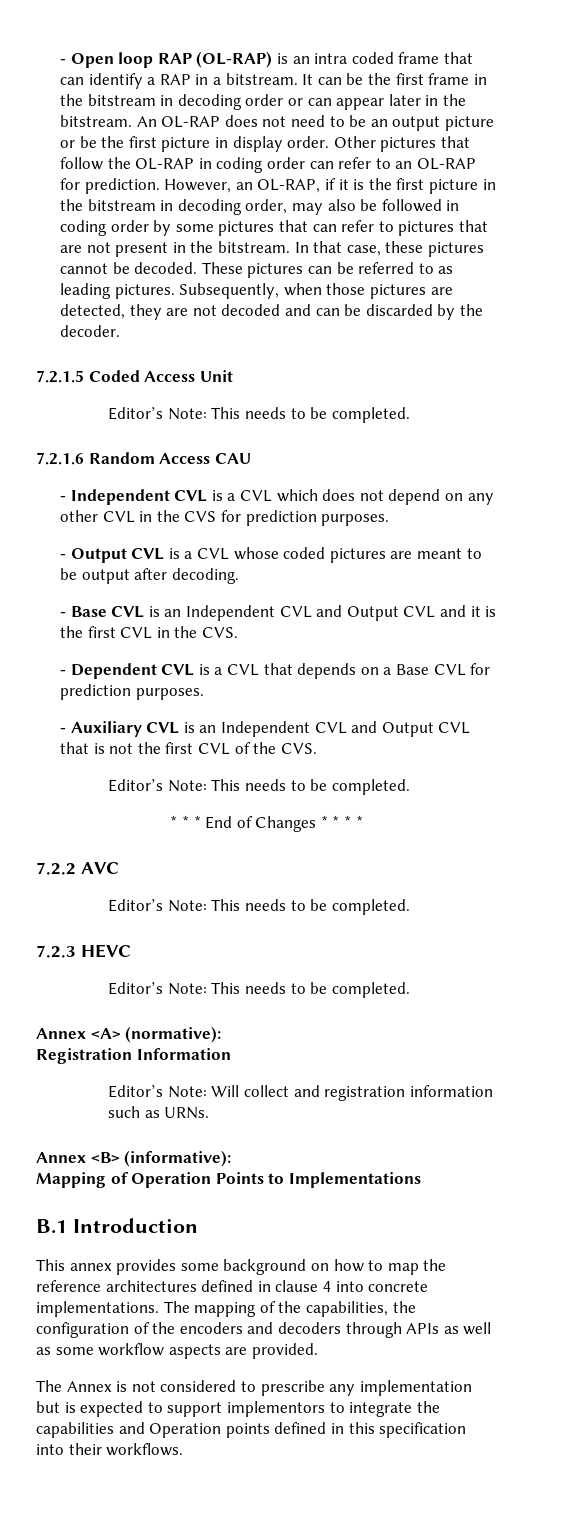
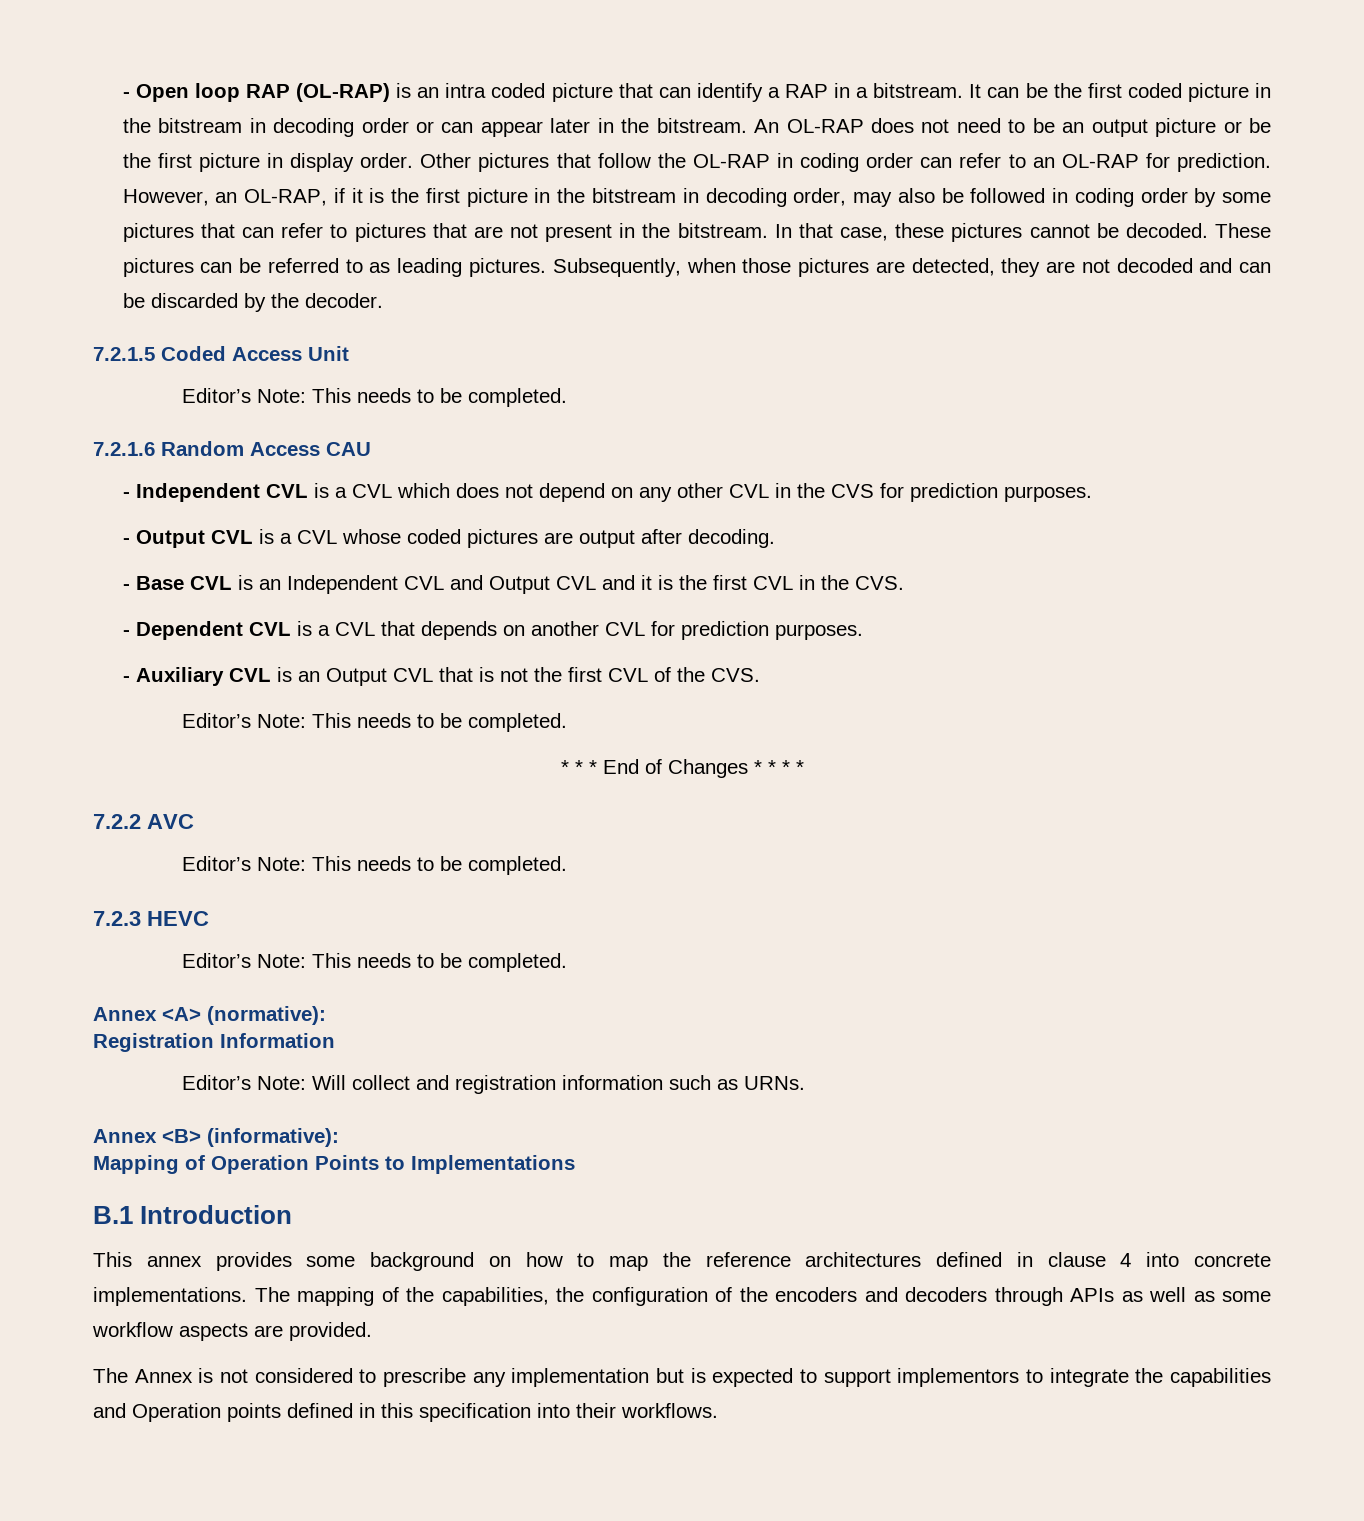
[398,52,440,64] frame -> [551,83,613,102] picture
[428,73,470,85] frame -> [1127,83,1249,102] coded picture
[416,548,482,559] [60,568,78,580] meant to be -> (573, 538) none
[383,664,429,675] a Base -> [530,621,599,636] another
[221,721,378,737] Independent CVL and -> (320, 676) none

